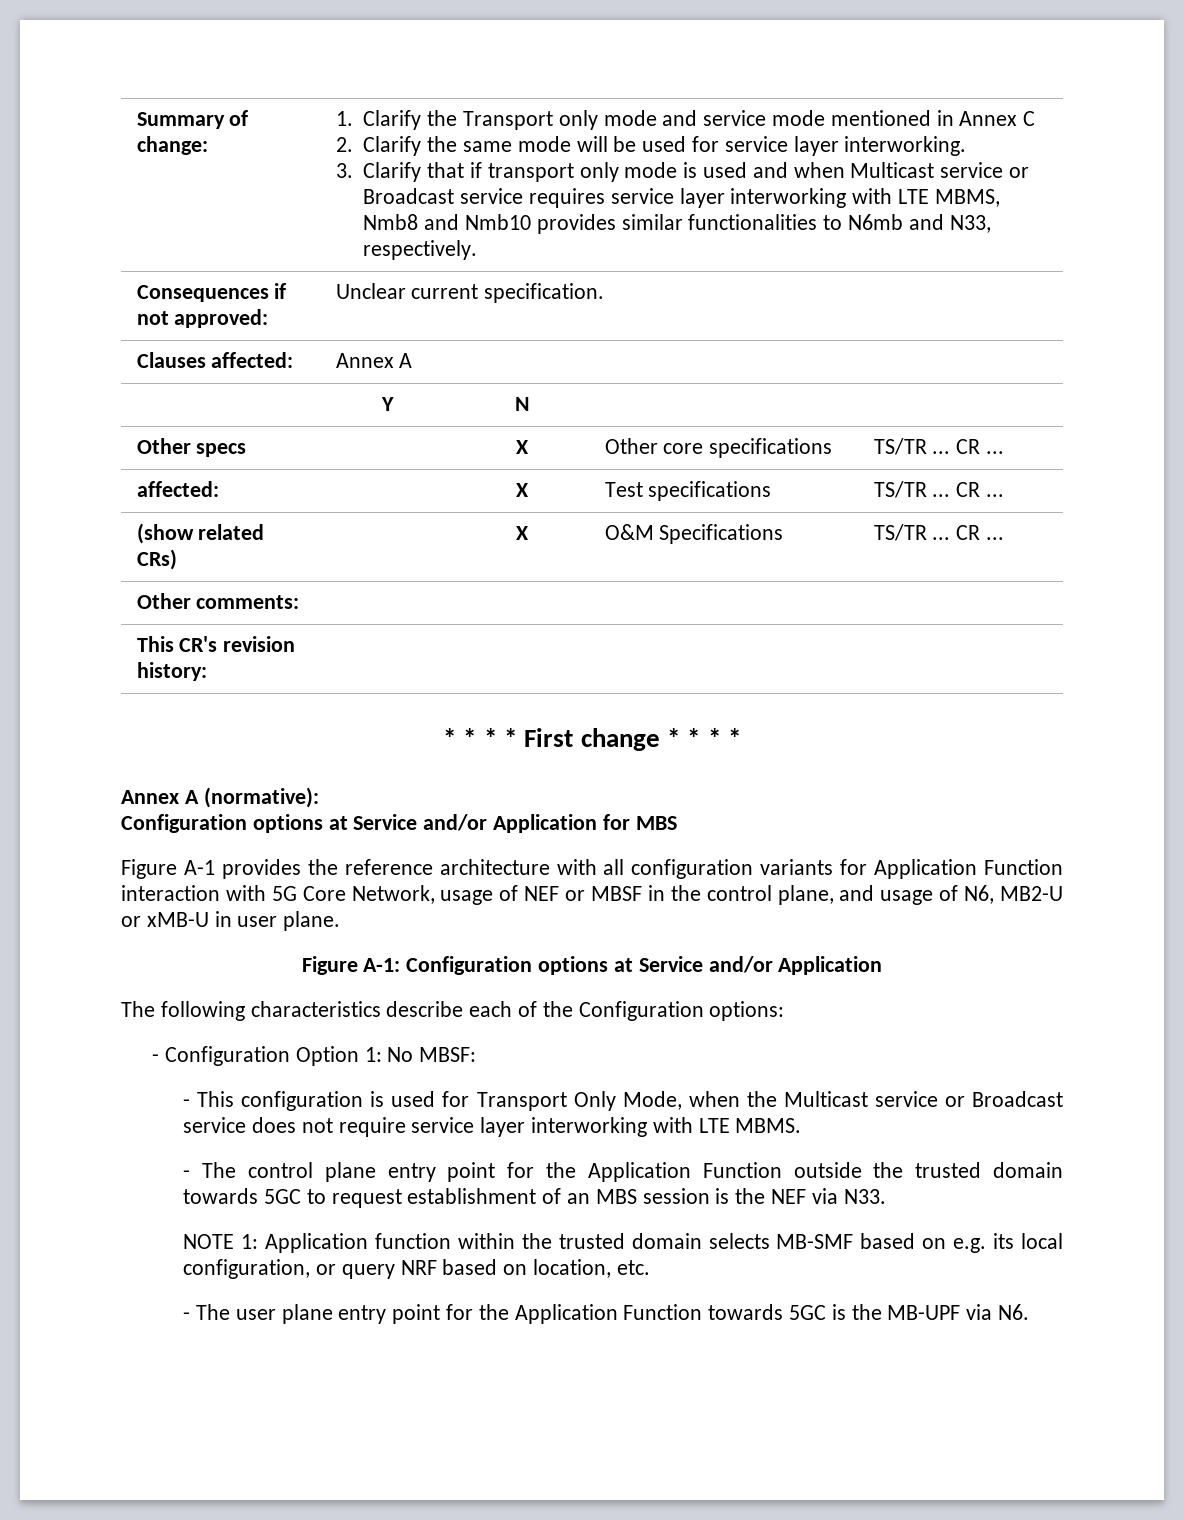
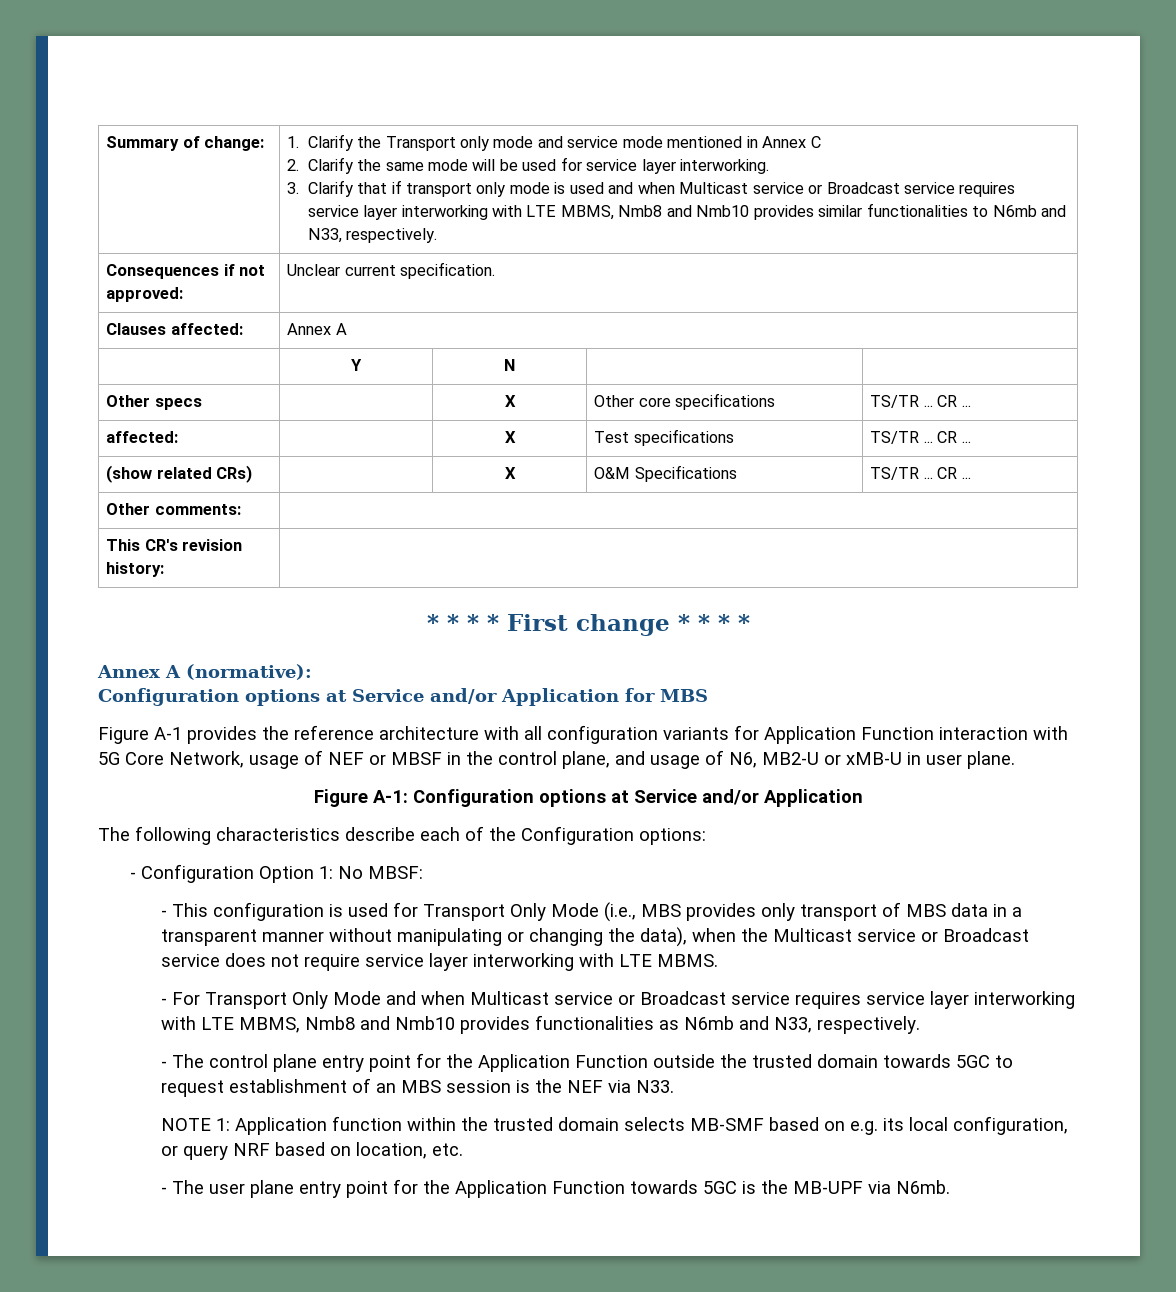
[622,1091,682,1110] Mode, -> [551,902,1023,922] [161,927,688,947] Mode (i.e., MBS provides only transport of MBS data in a transparent manner without manipulating or changing the data),
(802, 1125) none -> [161,991,1076,1009] [161,1015,921,1034] // - For Transport Only Mode and when Multicast service or Broadcast service requires service layer interworking with LTE MBMS, Nmb8 and Nmb10 provides functionalities as N6mb and N33, respectively.
[998,1304,1030,1320] N6. -> [896,1180,951,1194] N6mb.

